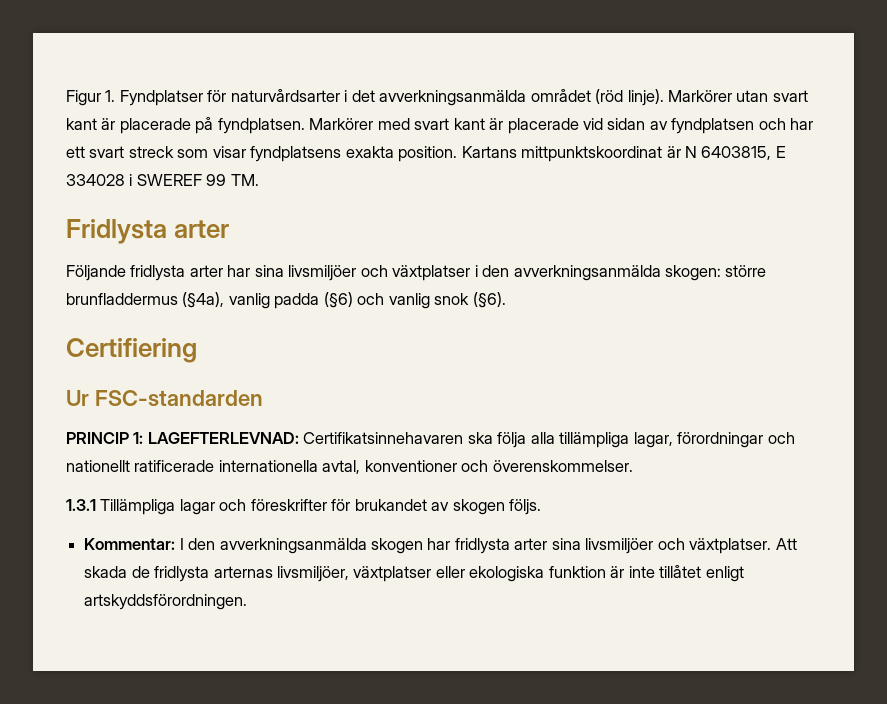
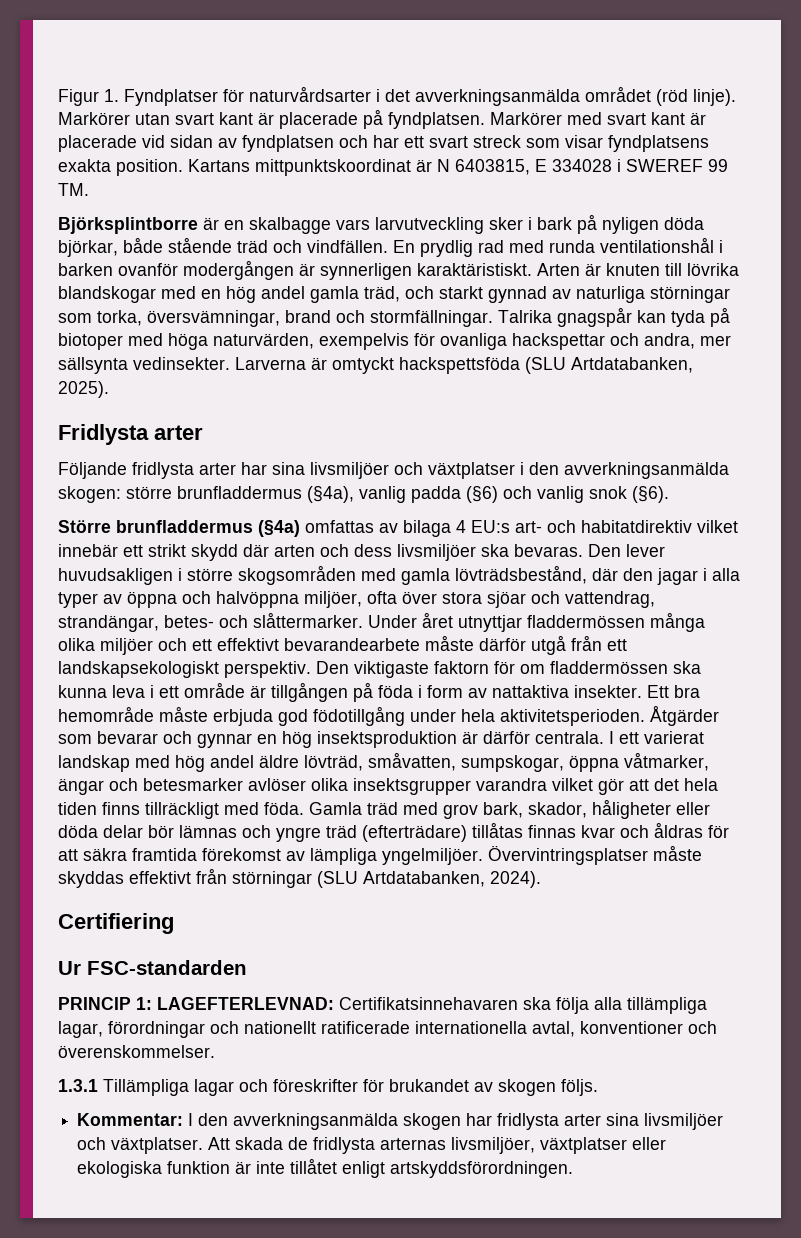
(259, 180) none -> [58,214,704,234] [58,237,723,257] [58,260,739,280] [58,286,730,303] [58,307,730,327] [58,333,731,350] [58,357,693,374] [58,381,109,398] // Björksplintborre är en skalbagge vars larvutveckling sker i bark på nyligen döda björkar, både stående träd och vindfällen. En prydlig rad med runda ventilationshål i barken ovanför modergången är synnerligen karaktäristiskt. Arten är knuten till lövrika blandskogar med en hög andel gamla träd, och starkt gynnad av naturliga störningar som torka, översvämningar, brand och stormfällningar. Talrika gnagspår kan tyda på biotoper med höga naturvärden, exempelvis för ovanliga hackspettar och andra, mer sällsynta vedinsekter. Larverna är omtyckt hackspettsföda (SLU Artdatabanken, 2025).
(506, 300) none -> [58,520,738,537] [58,544,665,561] [58,565,740,585] [58,591,655,608] [58,612,705,632] [58,635,627,655] [58,661,701,678] [58,682,700,702] [58,705,719,726] [58,731,704,748] [58,752,709,772] [58,778,718,795] [58,799,710,819] [58,822,729,842] [58,845,702,865] [58,868,541,888] // Större brunfladdermus (§4a) omfattas av bilaga 4 EU:s art- och habitatdirektiv vilket innebär ett strikt skydd där arten och dess livsmiljöer ska bevaras. Den lever huvudsakligen i större skogsområden med gamla lövträdsbestånd, där den jagar i alla typer av öppna och halvöppna miljöer, ofta över stora sjöar och vattendrag, strandängar, betes- och slåttermarker. Under året utnyttjar fladdermössen många olika miljöer och ett effektivt bevarandearbete måste därför utgå från ett landskapsekologiskt perspektiv. Den viktigaste faktorn för om fladdermössen ska kunna leva i ett område är tillgången på föda i form av nattaktiva insekter. Ett bra hemområde måste erbjuda god födotillgång under hela aktivitetsperioden. Åtgärder som bevarar och gynnar en hög insektsproduktion är därför centrala. I ett varierat landskap med hög andel äldre lövträd, småvatten, sumpskogar, öppna våtmarker, ängar och betesmarker avlöser olika insektsgrupper varandra vilket gör att det hela tiden finns tillräckligt med föda. Gamla träd med grov bark, skador, håligheter eller döda delar bör lämnas och yngre träd (efterträdare) tillåtas finnas kvar och åldras för att säkra framtida förekomst av lämpliga yngelmiljöer. Övervintringsplatser måste skyddas effektivt från störningar (SLU Artdatabanken, 2024).

